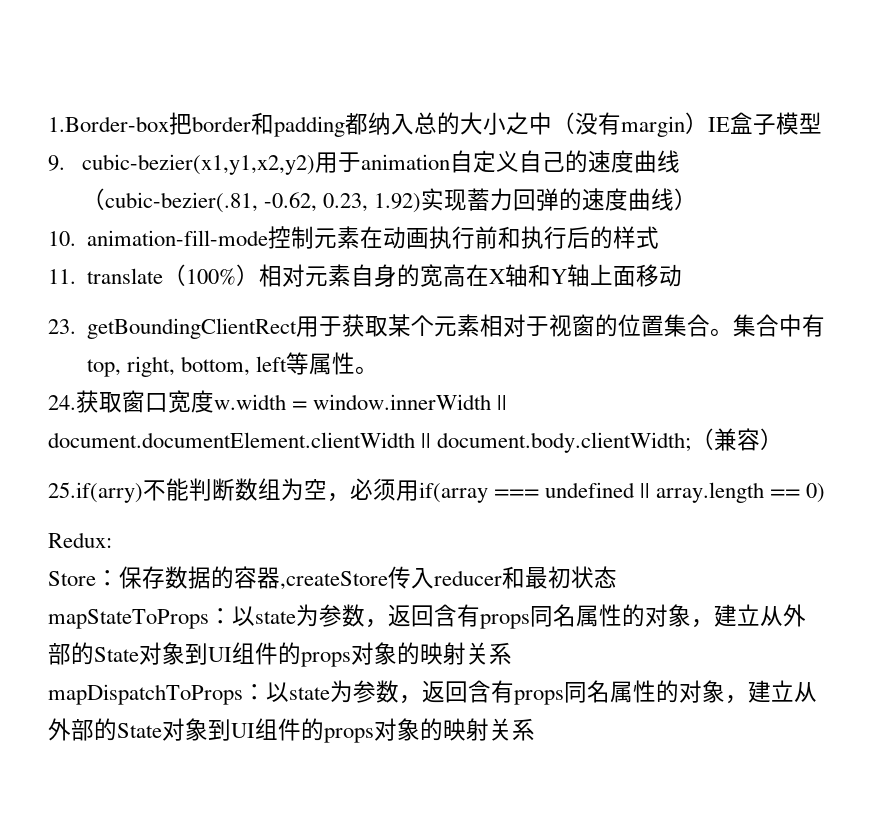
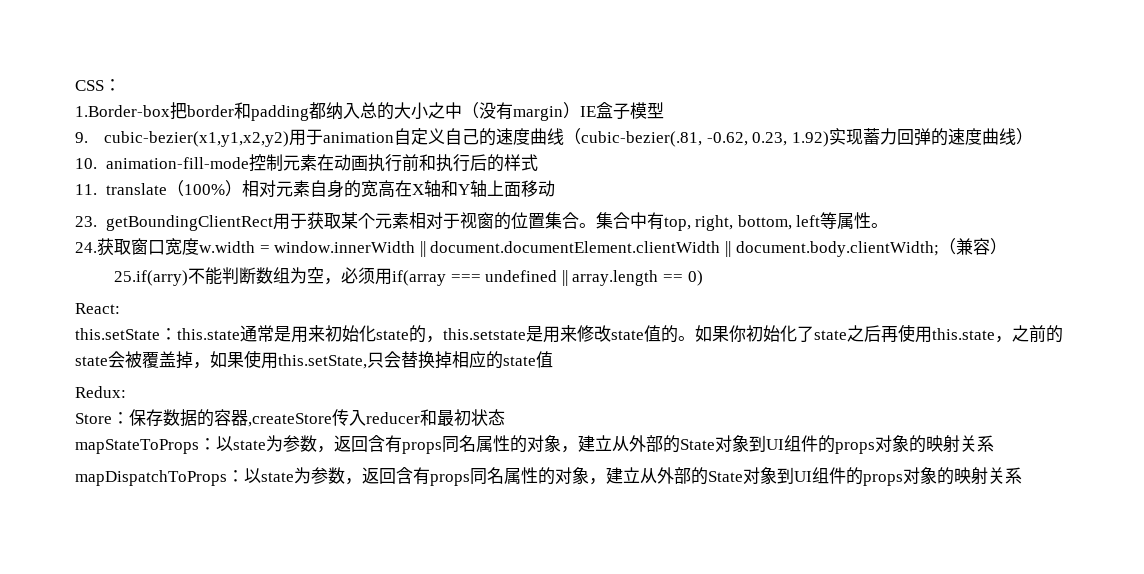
(48, 124) none -> [75,79,121,91] CSS： //
(826, 493) none -> [75,303,120,314] [75,324,1063,343] [75,350,553,369] // React: // this.setState：this.state通常是用来初始化state的，this.setstate是用来修改state值的。如果你初始化了state之后再使用this.state，之前的state会被覆盖掉，如果使用this.setState,只会替换掉相应的state值

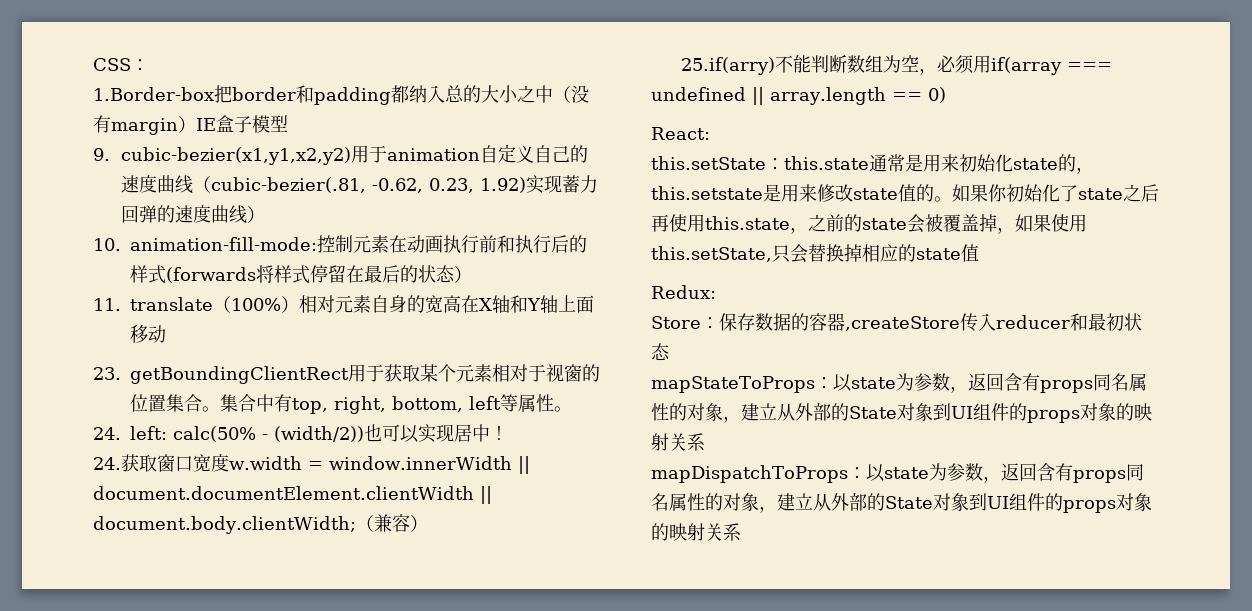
[105,157,249,169] animation-fill-mode -> [130,237,317,251] animation-fill-mode:
(538, 162) none -> [166,265,472,284] (forwards将样式停留在最后的状态）
(889, 225) none -> [93,424,508,443] // 24. left: calc(50% - (width/2))也可以实现居中！

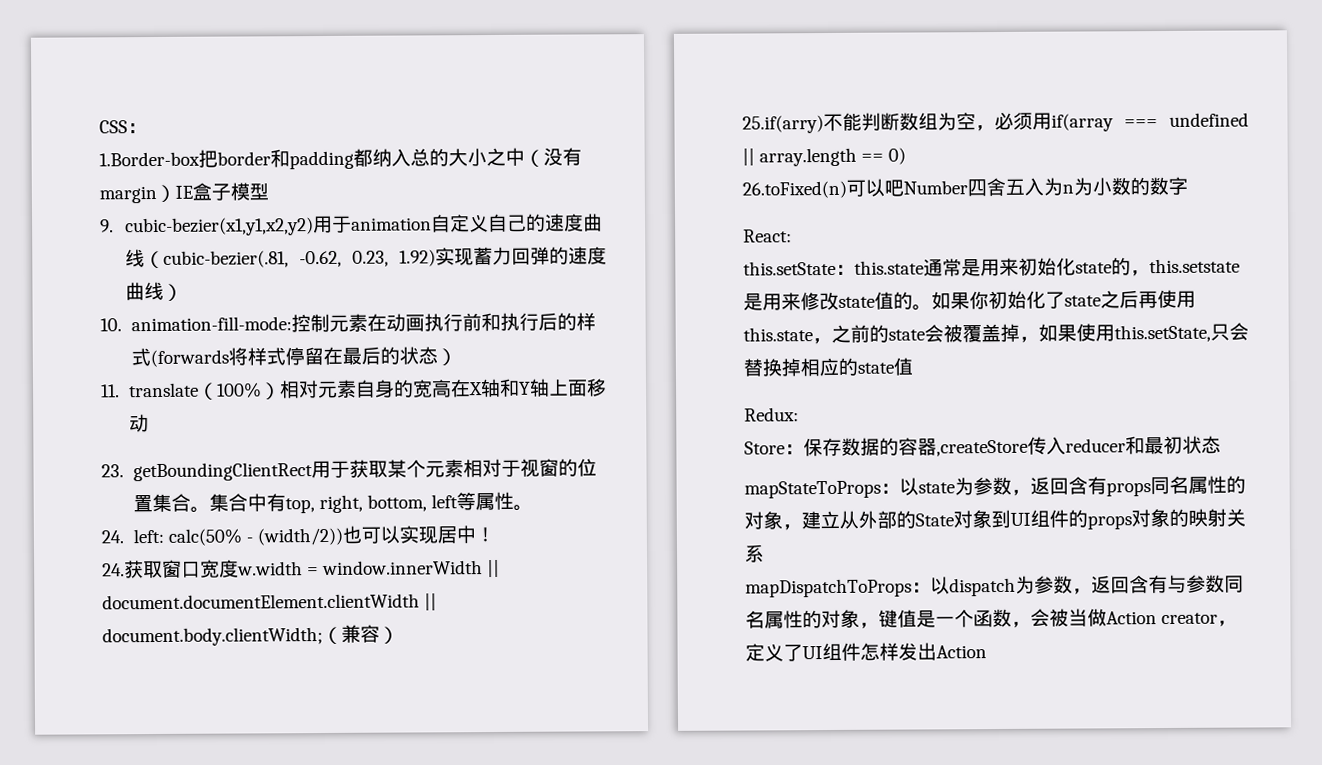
(946, 95) none -> [742,176,1188,199] // 26.toFixed(n)可以吧Number四舍五入为n为小数的数字
[883,463,1144,483] [651,493,1152,513] [651,523,741,541] state为参数，返回含有props同名属性的对象，建立从外部的State对象到UI组件的props对象的映射关系 -> [949,574,1244,597] [745,608,1238,629] [745,642,987,662] dispatch为参数，返回含有与参数同名属性的对象，键值是一个函数，会被当做Action creator，定义了UI组件怎样发出Action

